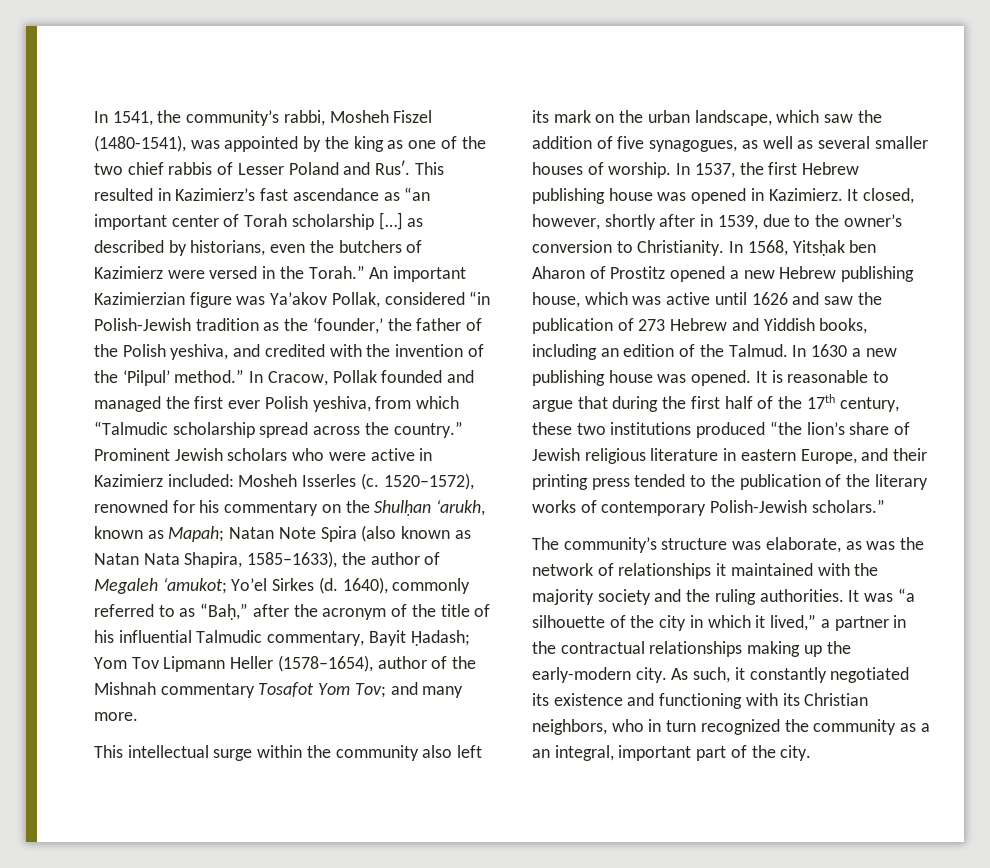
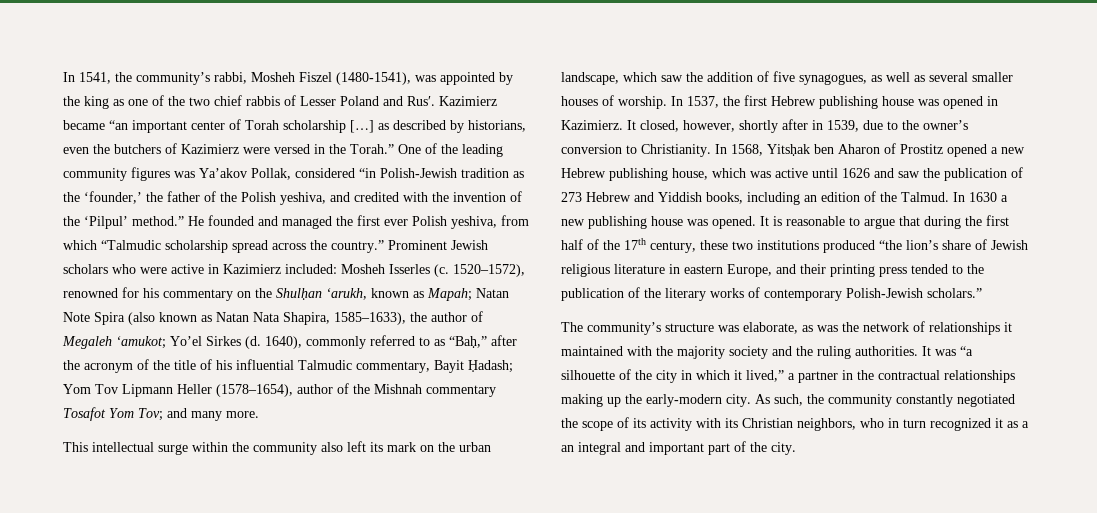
[414,162,444,175] [94,188,400,201] This resulted in Kazimierz’s fast ascendance as -> [439,96,497,106] [63,120,105,130] Kazimierz became
[369,266,467,282] [94,292,232,308] An important Kazimierzian figure -> [398,143,503,157] [63,167,170,181] One of the leading community figures
[249,370,377,386] In Cracow, Pollak -> [188,216,204,226] He
[734,667,910,683] [532,693,743,709] it constantly negotiated its existence and functioning -> [807,394,1015,407] [561,417,692,431] the community constantly negotiated the scope of its activity
[784,719,897,735] the community -> [995,418,1003,428] it
[554,745,614,761] integral, -> [578,442,645,455] integral and

